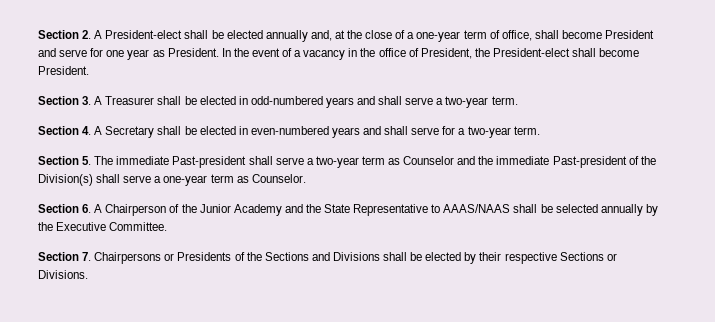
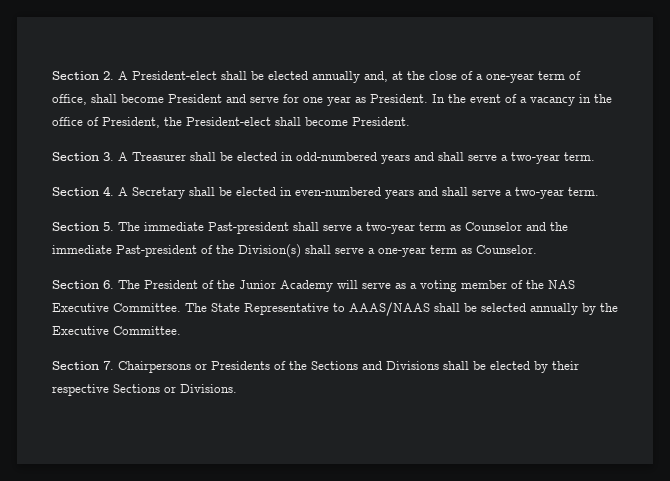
[442,126,456,135] for -> (501, 192) none
[94,204,167,216] A Chairperson -> [118,280,198,289] The President
[284,204,321,213] and the -> [337,280,575,292] [52,303,207,312] will serve as a voting member of the NAS Executive Committee. The

